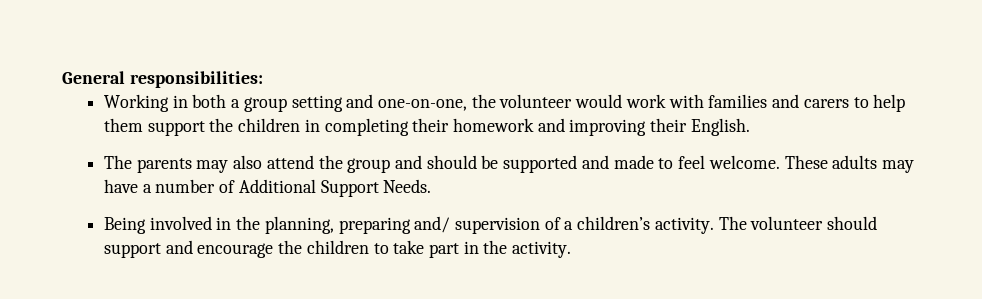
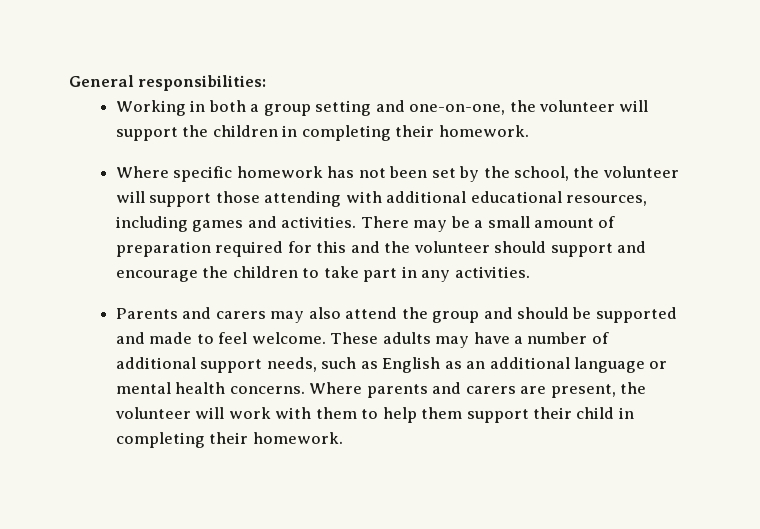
[575,94,906,112] [103,118,143,132] would work with families and carers to help them -> [619,100,649,112] will
[453,118,750,136] [103,155,192,173] homework and improving their English. // The parents -> [438,125,529,137] [115,166,679,182] [115,191,648,207] [115,216,616,232] [115,241,647,257] [115,266,530,282] [115,307,266,319] homework. // Where specific homework has not been set by the school, the volunteer will support those attending with additional educational resources, including games and activities. There may be a small amount of preparation required for this and the volunteer should support and encourage the children to take part in any activities. // Parents and carers
[238,179,432,197] [103,216,878,234] [103,240,572,258] Additional Support Needs. // Being involved in the planning, preparing and/ supervision of a children’s activity. The volunteer should support and encourage the children to take part in the activity. -> [115,357,668,373] [115,382,647,398] [114,407,634,423] [115,432,343,448] additional support needs, such as English as an additional language or mental health concerns. Where parents and carers are present, the volunteer will work with them to help them support their child in completing their homework.

